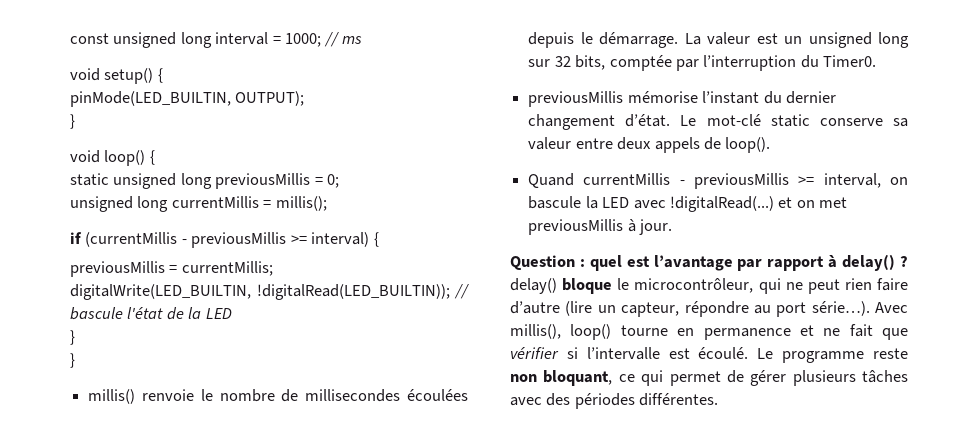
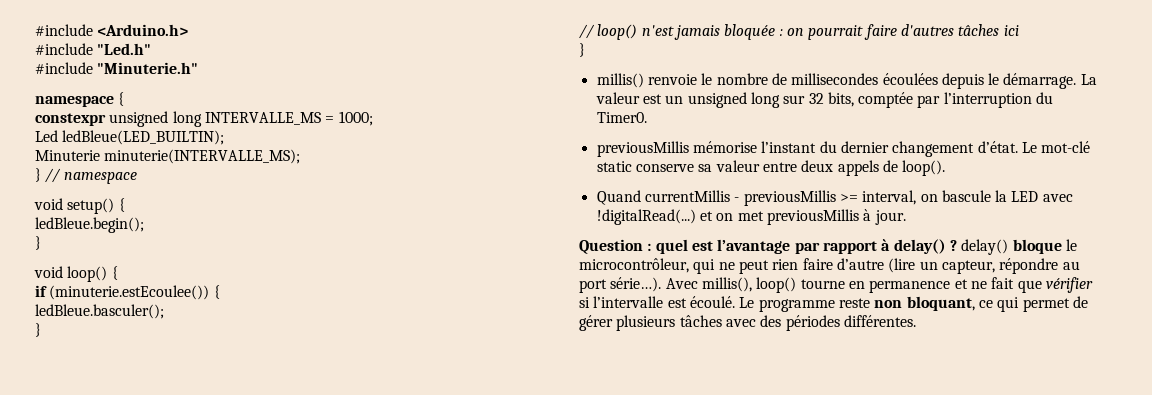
[70,32,269,48] const unsigned long interval -> [35,24,189,36] [35,43,152,55] [35,62,199,74] [35,92,125,107] [35,111,321,127] #include <Arduino.h> // #include "Led.h" // #include "Minuterie.h" // namespace { // constexpr unsigned long INTERVALLE_MS
[323,32,363,47] // ms -> [35,130,225,145] [35,149,301,164] [35,168,137,184] // Led ledBleue(LED_BUILTIN); // Minuterie minuterie(INTERVALLE_MS); // } // namespace
[70,91,305,107] pinMode(LED_BUILTIN, OUTPUT); -> [35,217,144,233] ledBleue.begin();
[70,173,340,189] [70,196,327,212] [70,232,379,248] [70,261,273,277] [70,284,469,300] [70,307,232,320] [70,330,75,345] static unsigned long previousMillis = 0; // unsigned long currentMillis = millis(); // if (currentMillis - previousMillis >= interval) { // previousMillis = currentMillis; // digitalWrite(LED_BUILTIN, !digitalRead(LED_BUILTIN)); // bascule l'état de la LED // } -> [35,285,220,300] [35,304,164,319] [35,323,41,337] [579,24,1019,40] if (minuterie.estEcoulee()) { // ledBleue.basculer(); // } // // loop() n'est jamais bloquée : on pourrait faire d'autres tâches ici

